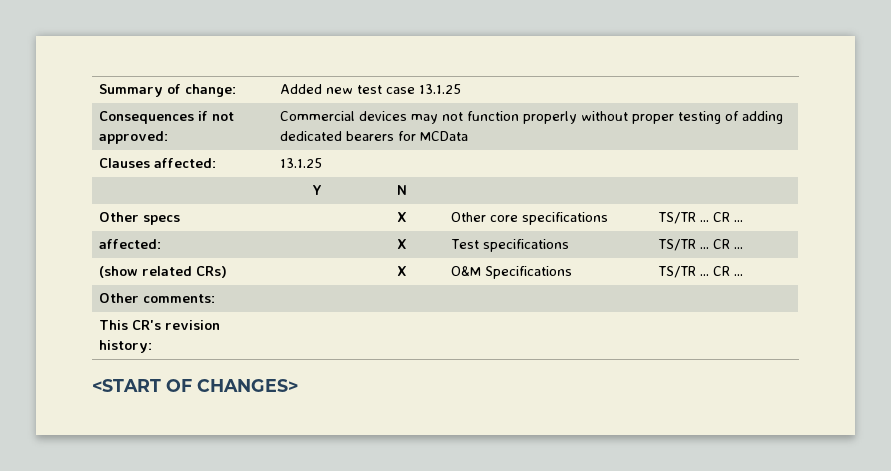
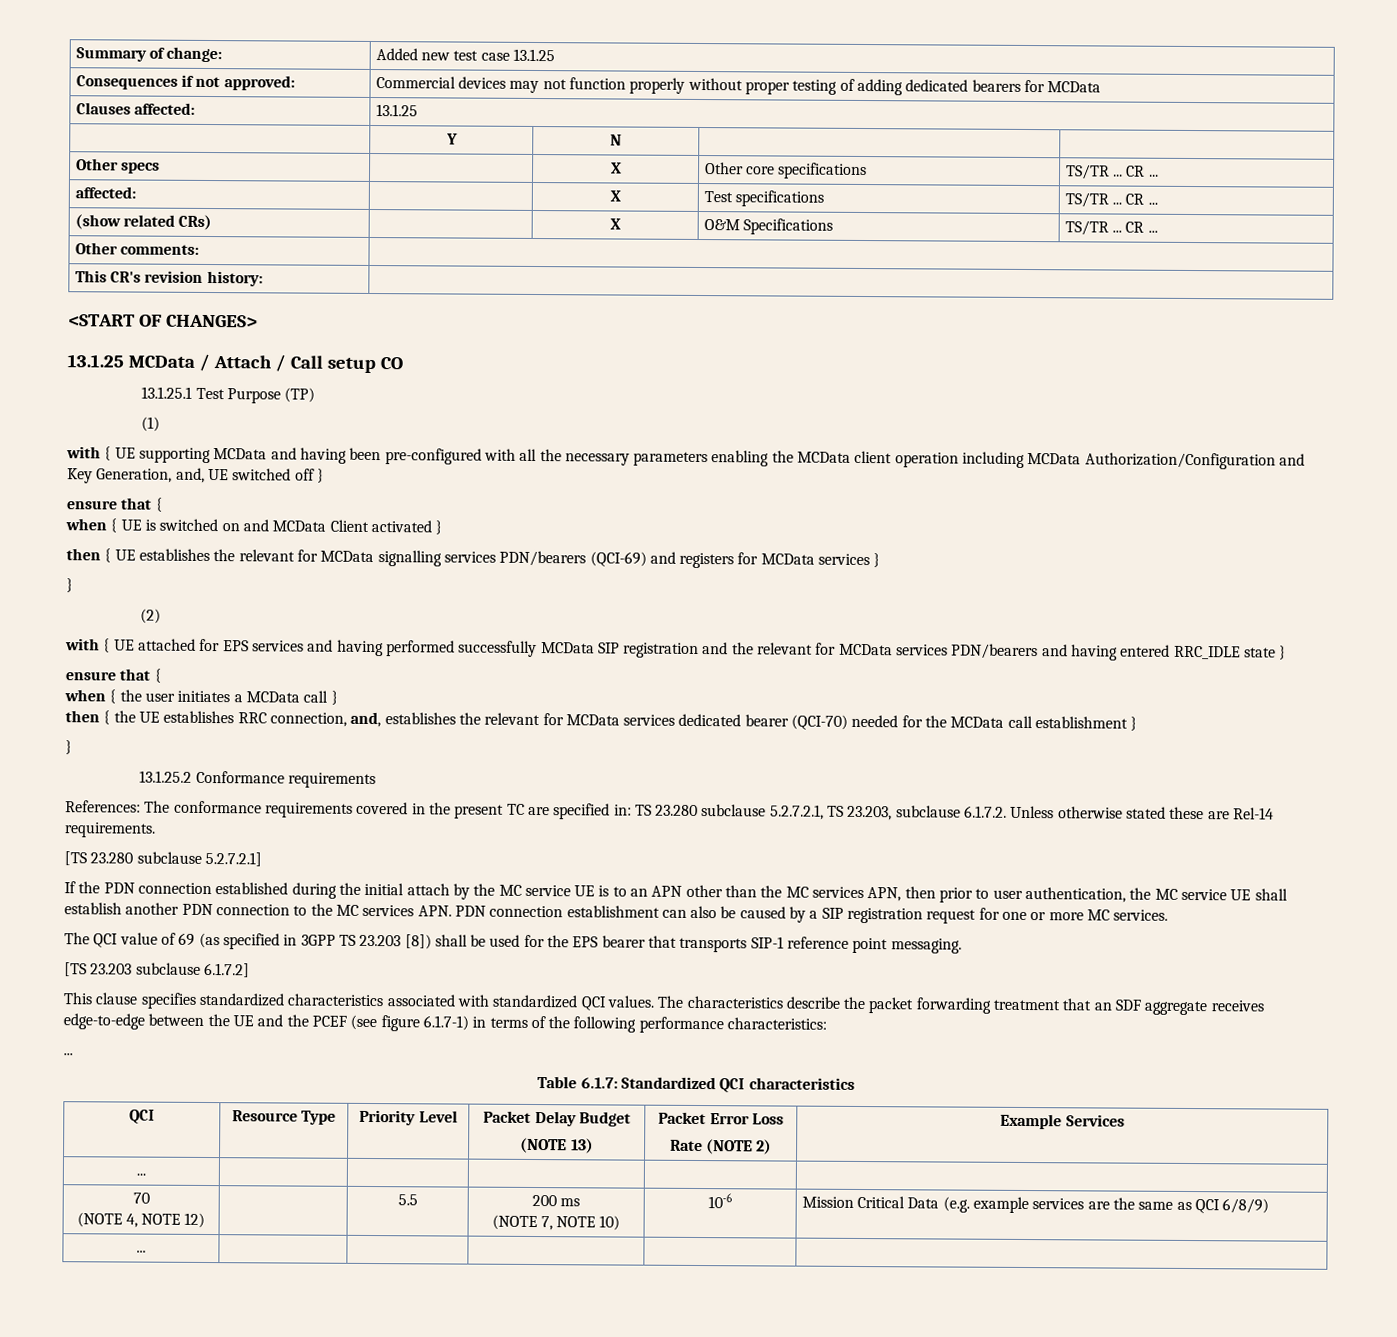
(298, 385) none -> [67,353,403,374] [141,386,316,404] [141,416,161,432] [66,446,1306,470] [67,467,324,484] [66,497,163,512] [65,518,443,535] [66,548,881,569] [66,578,73,593] [140,608,162,624] [65,638,1287,661] [65,668,161,683] [64,689,338,705] [65,710,1138,731] [65,740,72,755] [139,770,376,789] [65,800,1275,821] [64,822,156,838] [64,851,262,867] [64,881,1288,903] [64,902,1169,924] [64,932,962,954] [64,962,250,978] [63,992,1264,1016] [63,1013,828,1034] [63,1053,73,1056] [537,1076,855,1093] [129,1109,155,1124] [231,1110,337,1125] [359,1109,458,1126] [483,1110,631,1127] [520,1137,594,1154] [658,1111,784,1125] [669,1139,773,1155] [1000,1113,1125,1130] [136,1173,146,1176] [132,1192,150,1204] [76,1212,206,1228] [397,1194,418,1206] [531,1194,581,1207] [491,1214,621,1231] [708,1193,733,1209] [801,1195,1270,1214] [136,1250,146,1253] // 13.1.25 MCData / Attach / Call setup CO // 13.1.25.1 Test Purpose (TP) // (1) // with { UE supporting MCData and having been pre-configured with all the necessary parameters enabling the MCData client operation including MCData Authorization/Configuration and Key Generation, and, UE switched off } // ensure that { // when { UE is switched on and MCData Client activated } // then { UE establishes the relevant for MCData signalling services PDN/bearers (QCI-69) and registers for MCData services } // } // (2) // with { UE attached for EPS services and having performed successfully MCData SIP registration and the relevant for MCData services PDN/bearers and having entered RRC_IDLE state } // ensure that { // when { the user initiates a MCData call } // then { the UE establishes RRC connection, and, establishes the relevant for MCData services dedicated bearer (QCI-70) needed for the MCData call establishment } // } // 13.1.25.2 Conformance requirements // References: The conformance requirements covered in the present TC are specified in: TS 23.280 subclause 5.2.7.2.1, TS 23.203, subclause 6.1.7.2. Unless otherwise stated these are Rel-14 requirements. // [TS 23.280 subclause 5.2.7.2.1] // If the PDN connection established during the initial attach by the MC service UE is to an APN other than the MC services APN, then prior to user authentication, the MC service UE shall establish another PDN connection to the MC services APN. PDN connection establishment can also be caused by a SIP registration request for one or more MC services. // The QCI value of 69 (as specified in 3GPP TS 23.203 [8]) shall be used for the EPS bearer that transports SIP-1 reference point messaging. // [TS 23.203 subclause 6.1.7.2] // This clause specifies standardized characteristics associated with standardized QCI values. The characteristics describe the packet forwarding treatment that an SDF aggregate receives edge-to-edge between the UE and the PCEF (see figure 6.1.7-1) in terms of the following performance characteristics: // ... // Table 6.1.7: Standardized QCI characteristics // QCI | Resource Type | Priority Level | Packet Delay Budget // (NOTE 13) | Packet Error Loss // Rate (NOTE 2) | Example Services // ... | | | | | // 70 // (NOTE 4, NOTE 12) | | 5.5 | 200 ms // (NOTE 7, NOTE 10) | 10-6 | Mission Critical Data (e.g. example services are the same as QCI 6/8/9) // ... | | | | |

